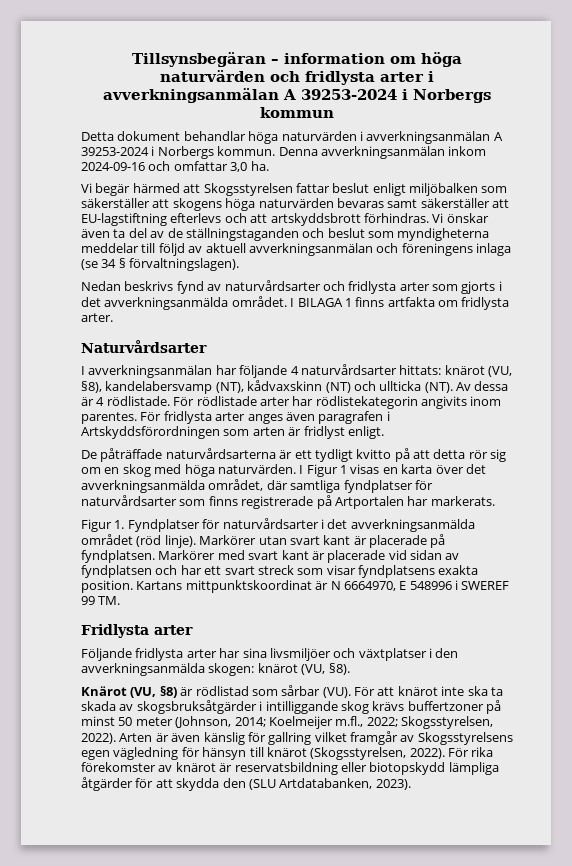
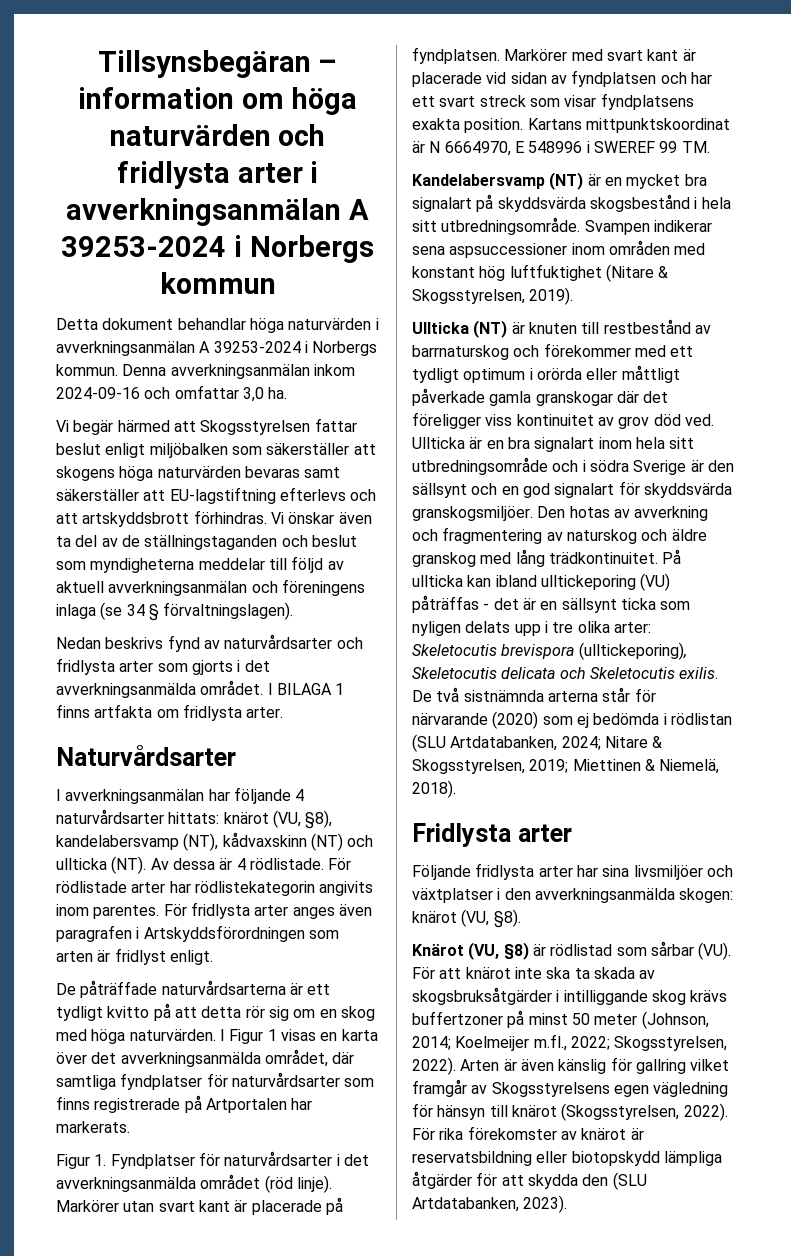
(121, 600) none -> [412,172,707,190] [412,194,731,212] [412,217,712,235] [412,240,706,258] [412,264,669,282] [412,287,574,305] [412,319,711,338] [412,343,694,360] [412,365,680,383] [412,388,669,406] [412,412,714,429] [412,437,695,452] [412,457,734,475] [412,481,732,498] [412,506,709,521] [412,527,707,544] [412,549,682,567] [412,573,671,591] [412,595,691,613] [412,621,651,636] [412,642,687,660] [412,667,719,679] [412,687,656,702] [412,711,732,729] [412,734,663,752] [412,759,720,774] [412,780,456,798] // Kandelabersvamp (NT) är en mycket bra signalart på skyddsvärda skogsbestånd i hela sitt utbredningsområde. Svampen indikerar sena aspsuccessioner inom områden med konstant hög luftfuktighet (Nitare & Skogsstyrelsen, 2019). // Ullticka (NT) är knuten till restbestånd av barrnaturskog och förekommer med ett tydligt optimum i orörda eller måttligt påverkade gamla granskogar där det föreligger viss kontinuitet av grov död ved. Ullticka är en bra signalart inom hela sitt utbredningsområde och i södra Sverige är den sällsynt och en god signalart för skyddsvärda granskogsmiljöer. Den hotas av avverkning och fragmentering av naturskog och äldre granskog med lång trädkontinuitet. På ullticka kan ibland ulltickeporing (VU) påträffas - det är en sällsynt ticka som nyligen delats upp i tre olika arter: Skeletocutis brevispora (ulltickeporing), Skeletocutis delicata och Skeletocutis exilis. De två sistnämnda arterna står för närvarande (2020) som ej bedömda i rödlistan (SLU Artdatabanken, 2024; Nitare & Skogsstyrelsen, 2019; Miettinen & Niemelä, 2018).

